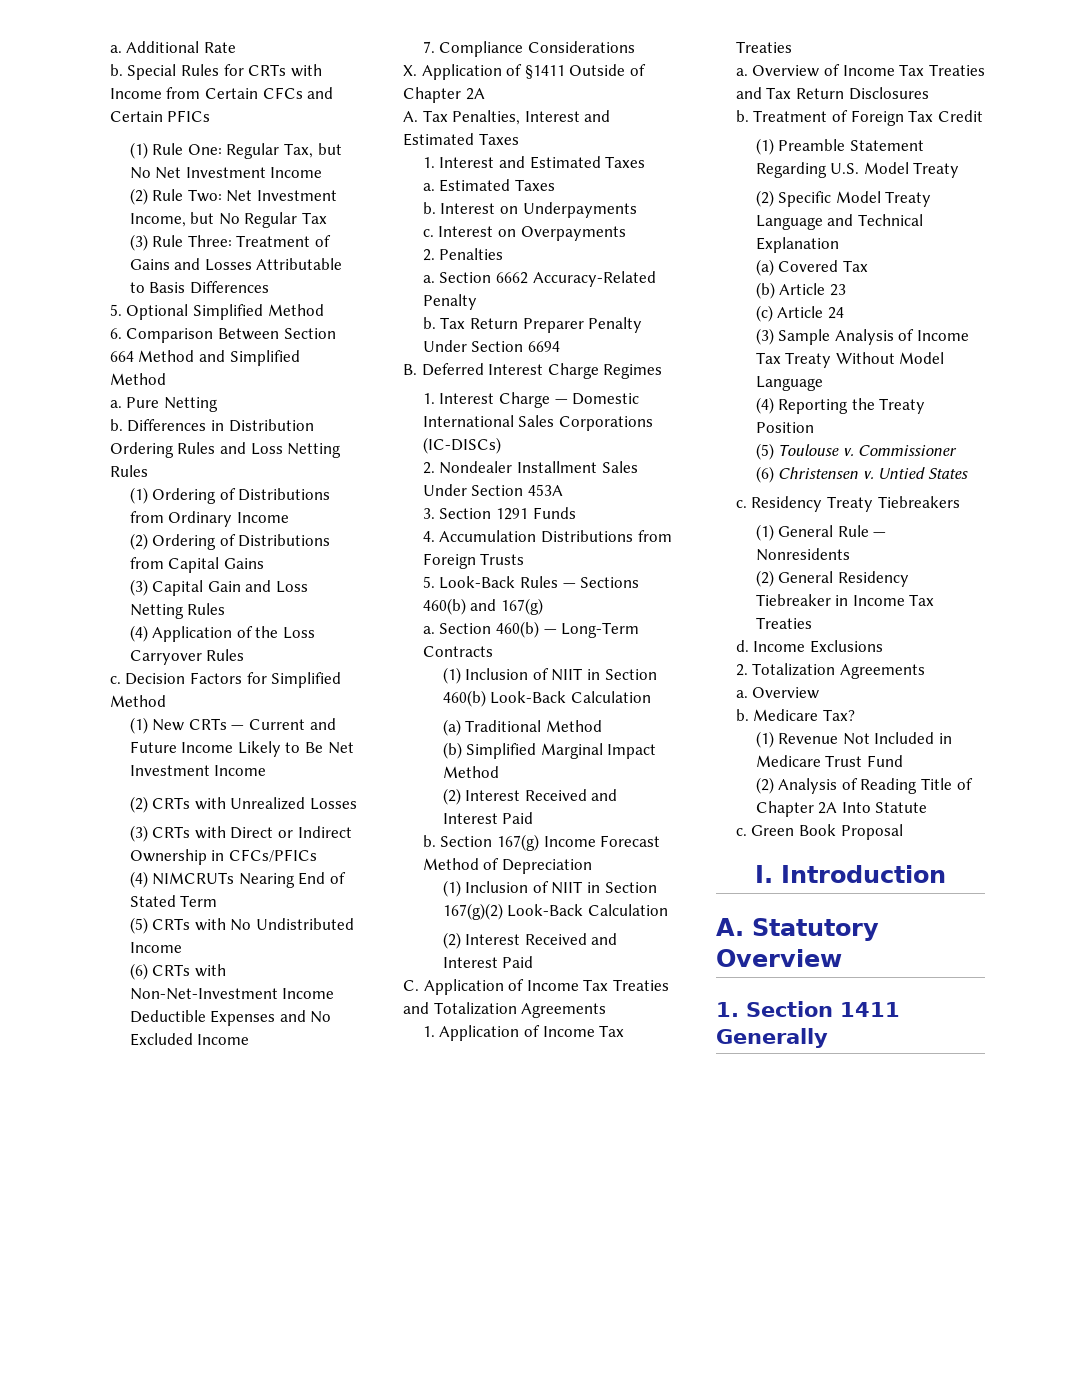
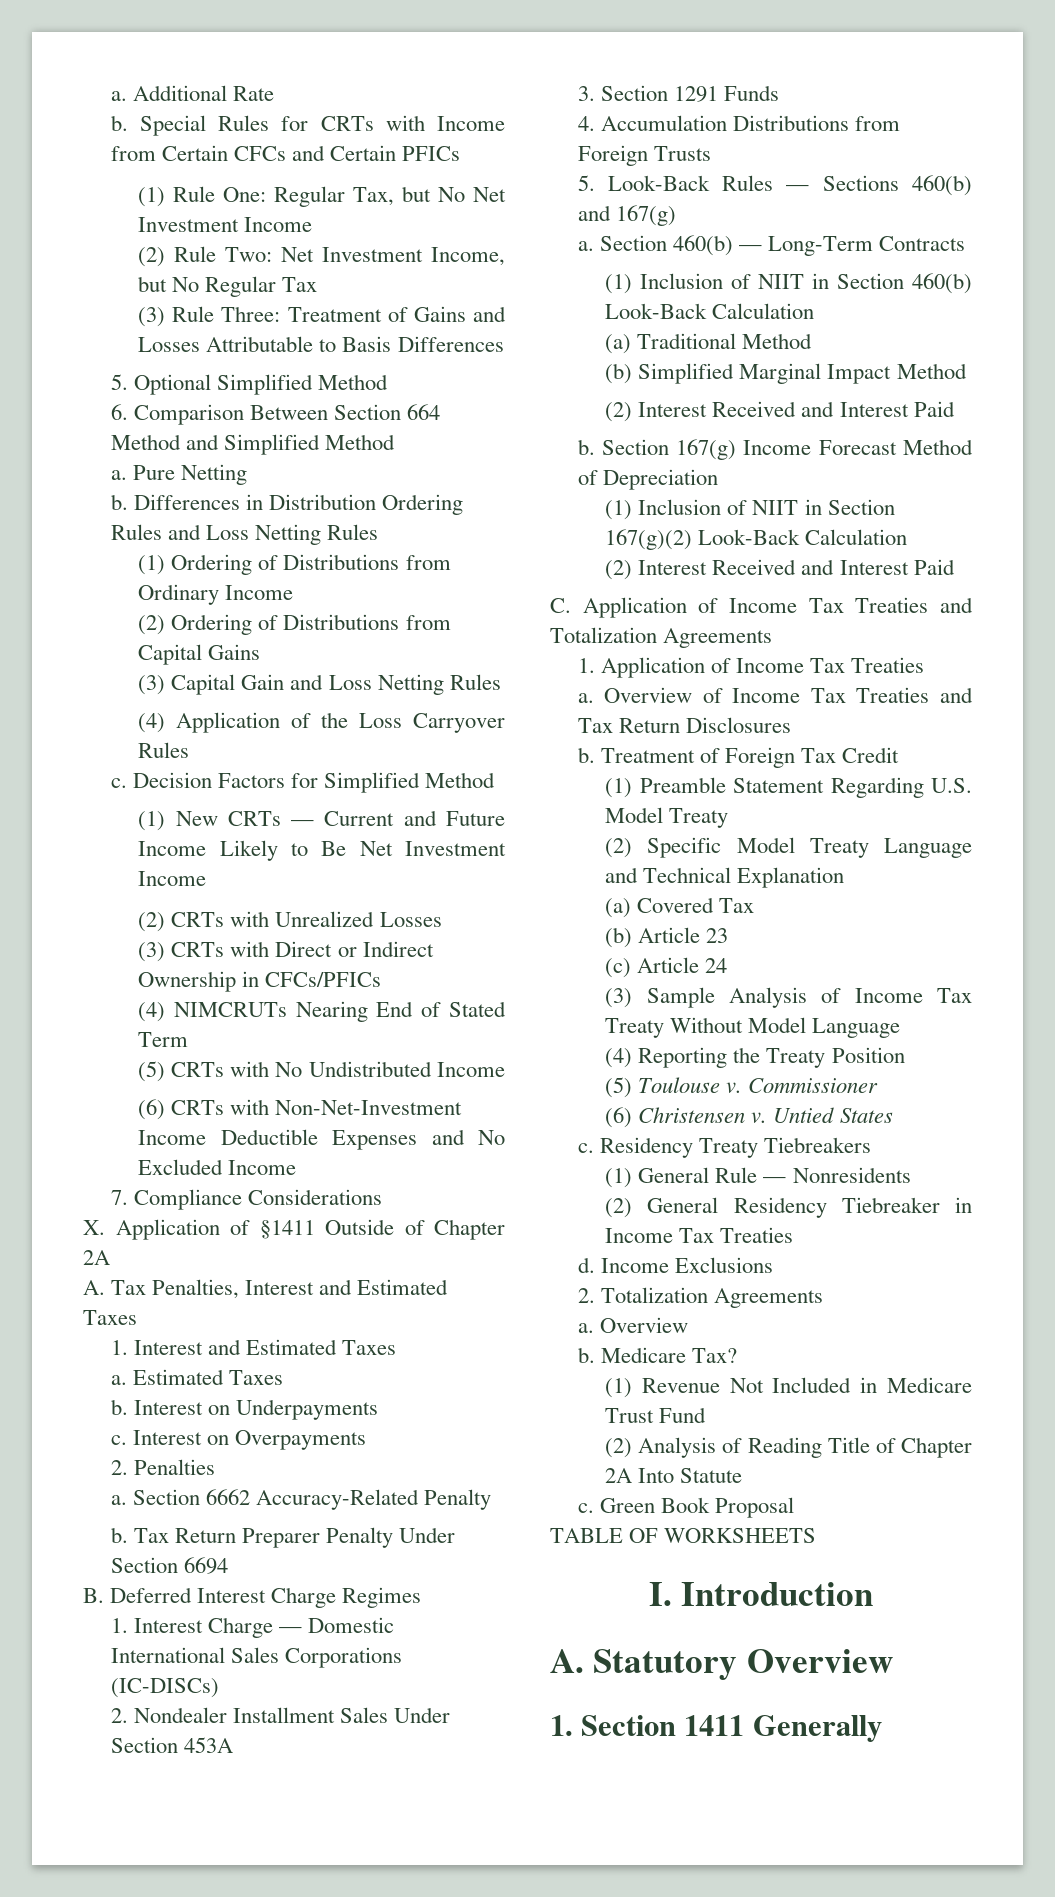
(903, 832) none -> [550,1528,817,1543] // TABLE OF WORKSHEETS

